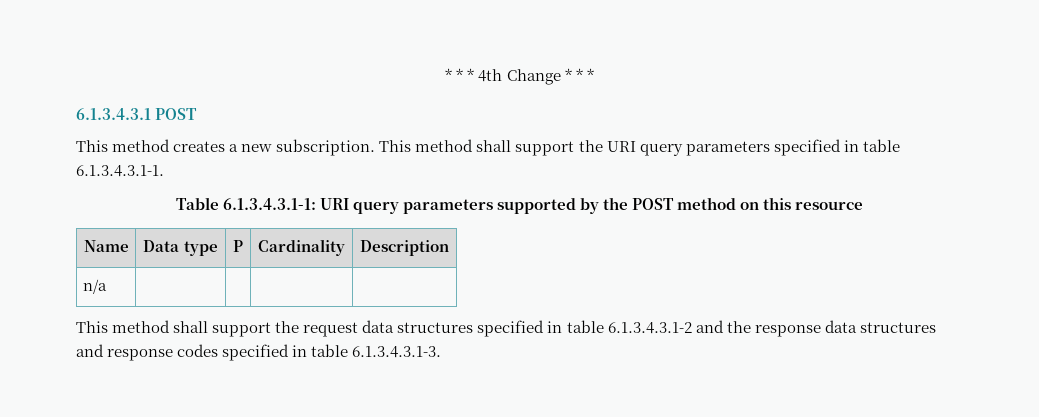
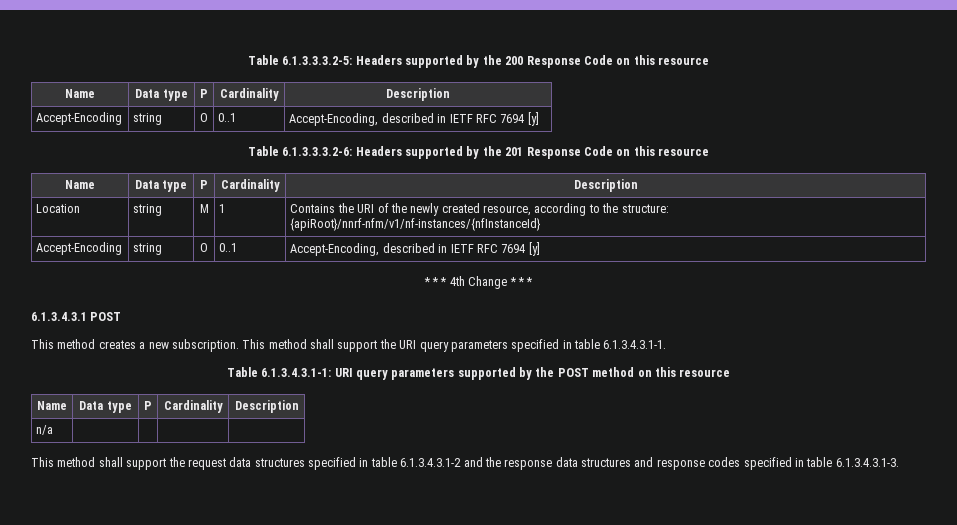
(445, 74) none -> [247,55,710,68] [65,89,95,98] [135,89,188,101] [200,89,208,98] [219,88,279,101] [385,88,450,101] [36,112,123,125] [133,113,163,125] [200,113,208,122] [218,113,237,122] [289,112,539,126] [247,146,710,159] [65,180,95,189] [134,180,188,192] [200,180,208,189] [220,179,280,192] [573,179,638,192] [36,204,81,213] [133,204,163,216] [199,204,209,213] [219,204,226,213] [290,203,669,216] [290,218,542,231] [36,242,123,255] [133,243,163,255] [200,243,208,252] [219,243,238,252] [290,242,540,256] Table 6.1.3.3.3.2-5: Headers supported by the 200 Response Code on this resource // Name | Data type | P | Cardinality | Description // Accept-Encoding | string | O | 0..1 | Accept-Encoding, described in IETF RFC 7694 [y] // Table 6.1.3.3.3.2-6: Headers supported by the 201 Response Code on this resource // Name | Data type | P | Cardinality | Description // Location | string | M | 1 | Contains the URI of the newly created resource, according to the structure: {apiRoot}/nnrf-nfm/v1/nf-instances/{nfInstanceId} // Accept-Encoding | string | O | 0..1 | Accept-Encoding, described in IETF RFC 7694 [y] //

